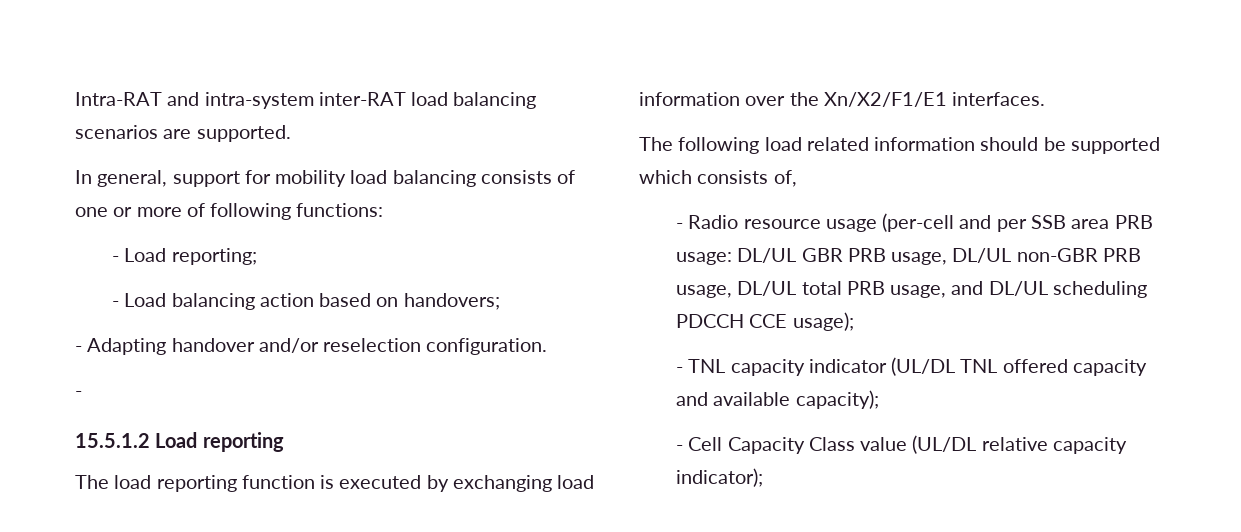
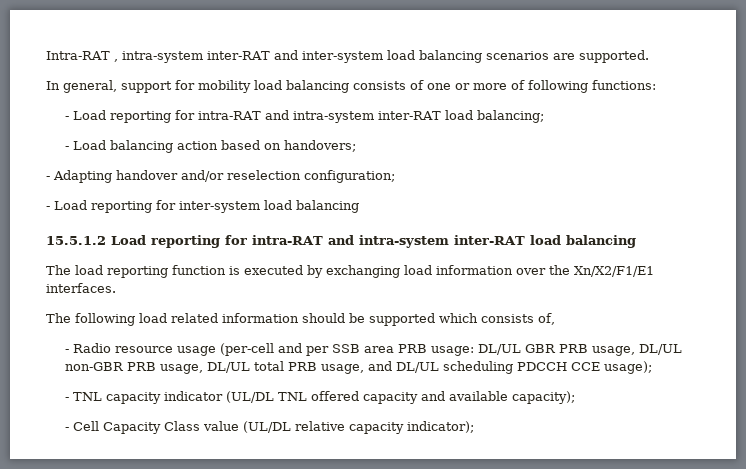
[167,92,406,109] and intra-system inter-RAT -> [114,50,383,63] , intra-system inter-RAT and inter-system
[171,248,257,265] reporting; -> [109,110,544,123] reporting for intra-RAT and intra-system inter-RAT load balancing;
[426,338,548,355] [75,391,82,397] [75,432,284,452] configuration. // - // 15.5.1.2 Load reporting -> [304,170,395,183] [46,200,359,213] [46,235,636,248] configuration; // - Load reporting for inter-system load balancing // 15.5.1.2 Load reporting for intra-RAT and intra-system inter-RAT load balancing

